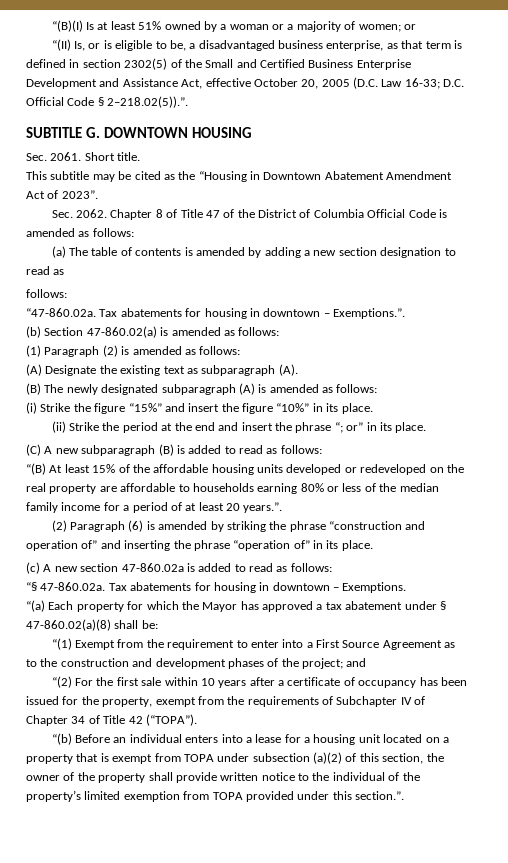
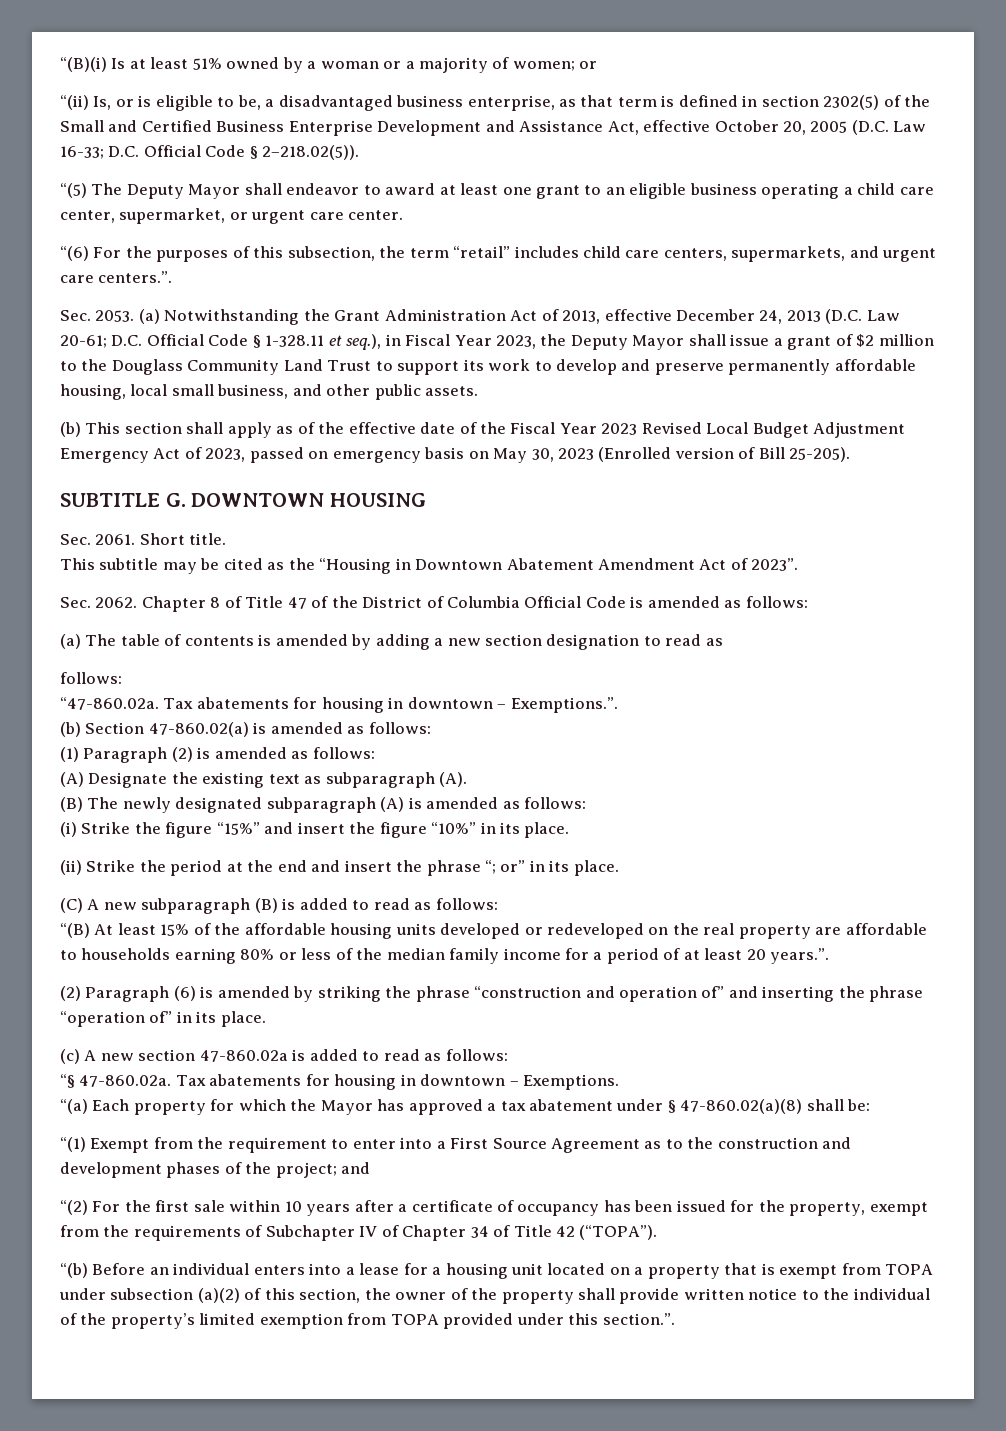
[51,20,83,32] “(B)(I) -> [60,57,107,72] “(B)(i)
[51,39,71,51] “(II) -> [60,95,89,110] “(ii)
[107,96,189,108] 2–218.02(5)).”. -> [262,145,360,160] [60,183,934,199] [60,208,404,224] [60,246,937,262] [60,271,173,283] [60,309,900,325] [60,334,934,350] [60,359,916,375] [60,384,479,400] [60,422,906,438] [60,447,851,463] 2–218.02(5)). // “(5) The Deputy Mayor shall endeavor to award at least one grant to an eligible business operating a child care center, supermarket, or urgent care center. // “(6) For the purposes of this subsection, the term “retail” includes child care centers, supermarkets, and urgent care centers.”. // Sec. 2053. (a) Notwithstanding the Grant Administration Act of 2013, effective December 24, 2013 (D.C. Law 20-61; D.C. Official Code § 1-328.11 et seq.), in Fiscal Year 2023, the Deputy Mayor shall issue a grant of $2 million to the Douglass Community Land Trust to support its work to develop and preserve permanently affordable housing, local small business, and other public assets. // (b) This section shall apply as of the effective date of the Fiscal Year 2023 Revised Local Budget Adjustment Emergency Act of 2023, passed on emergency basis on May 30, 2023 (Enrolled version of Bill 25-205).

